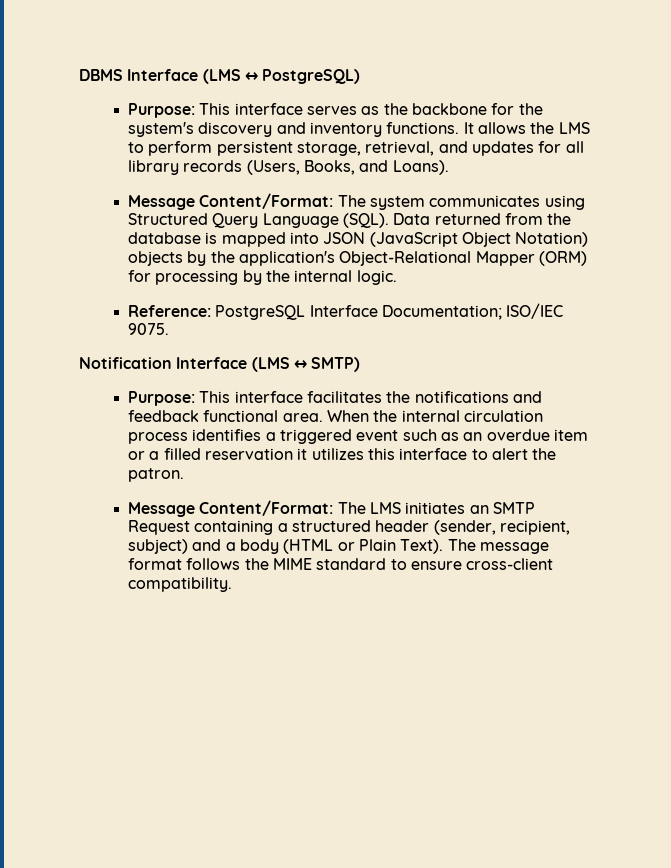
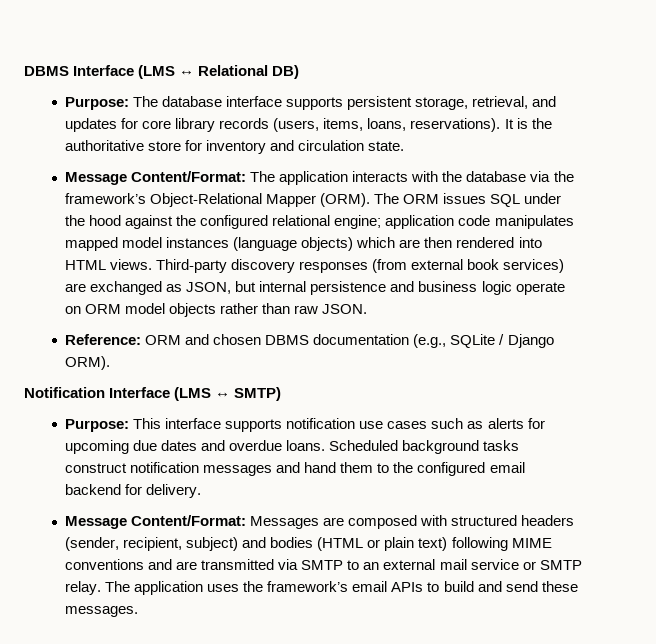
[262,69,361,84] [128,103,543,118] [128,122,590,137] [128,141,213,156] PostgreSQL) // Purpose: This interface serves as the backbone for the system's discovery and inventory functions. It allows the LMS to perform -> [198,65,300,79] [65,96,344,110] Relational DB) // Purpose: The database interface supports
[565,141,584,153] all -> [142,120,172,129] core
[246,160,449,175] [128,193,585,210] [128,213,572,228] [128,232,589,247] [128,251,588,266] [128,270,397,285] [128,303,564,320] [128,323,170,335] (Users, Books, and Loans). // Message Content/Format: The system communicates using Structured Query Language (SQL). Data returned from the database is mapped into JSON (JavaScript Object Notation) objects by the application's Object-Relational Mapper (ORM) for processing by the internal logic. // Reference: PostgreSQL Interface Documentation; ISO/IEC 9075. -> [273,118,552,132] [65,140,405,154] [65,171,574,185] [65,193,562,207] [65,215,574,229] [65,237,542,251] [65,259,565,273] [65,281,565,295] [65,303,368,317] [65,334,554,348] [65,356,111,370] (users, items, loans, reservations). It is the authoritative store for inventory and circulation state. // Message Content/Format: The application interacts with the database via the framework’s Object-Relational Mapper (ORM). The ORM issues SQL under the hood against the configured relational engine; application code manipulates mapped model instances (language objects) which are then rendered into HTML views. Third-party discovery responses (from external book services) are exchanged as JSON, but internal persistence and business logic operate on ORM model objects rather than raw JSON. // Reference: ORM and chosen DBMS documentation (e.g., SQLite / Django ORM).
[307,391,543,403] [128,410,544,422] [128,429,589,444] [128,448,557,460] [128,468,185,482] [128,500,536,517] [128,520,571,535] [128,539,550,554] [128,558,554,570] [128,577,233,592] facilitates the notifications and feedback functional area. When the internal circulation process identifies a triggered event such as an overdue item or a filled reservation it utilizes this interface to alert the patron. // Message Content/Format: The LMS initiates an SMTP Request containing a structured header (sender, recipient, subject) and a body (HTML or Plain Text). The message format follows the MIME standard to ensure cross-client compatibility. -> [225,418,545,432] [65,440,520,454] [65,462,525,476] [65,484,202,498] [65,515,575,529] [65,537,552,551] [65,559,582,570] [65,581,578,595] [65,606,139,617] supports notification use cases such as alerts for upcoming due dates and overdue loans. Scheduled background tasks construct notification messages and hand them to the configured email backend for delivery. // Message Content/Format: Messages are composed with structured headers (sender, recipient, subject) and bodies (HTML or plain text) following MIME conventions and are transmitted via SMTP to an external mail service or SMTP relay. The application uses the framework’s email APIs to build and send these messages.

